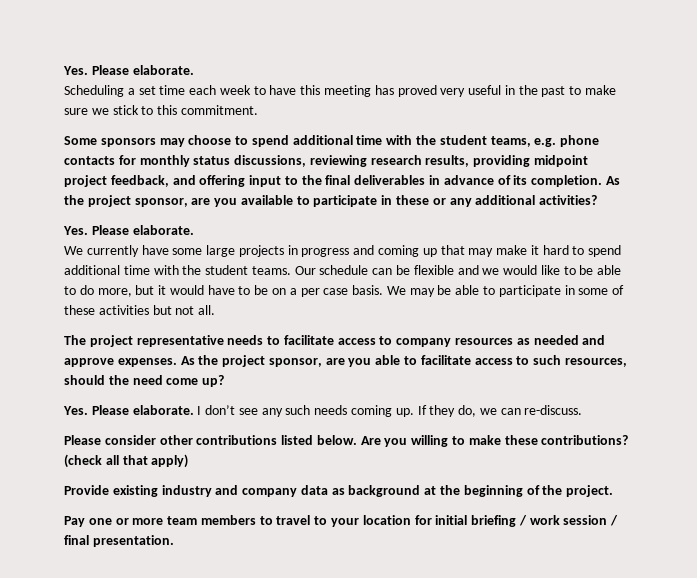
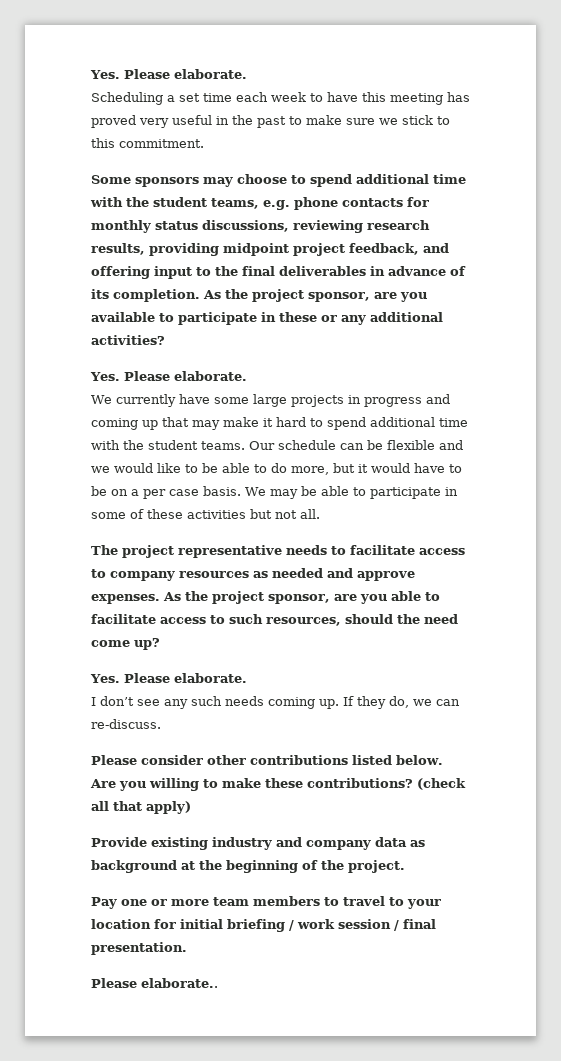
(194, 410) none -> (247, 678) //
(174, 541) none -> [91,978,218,988] // Please elaborate..

